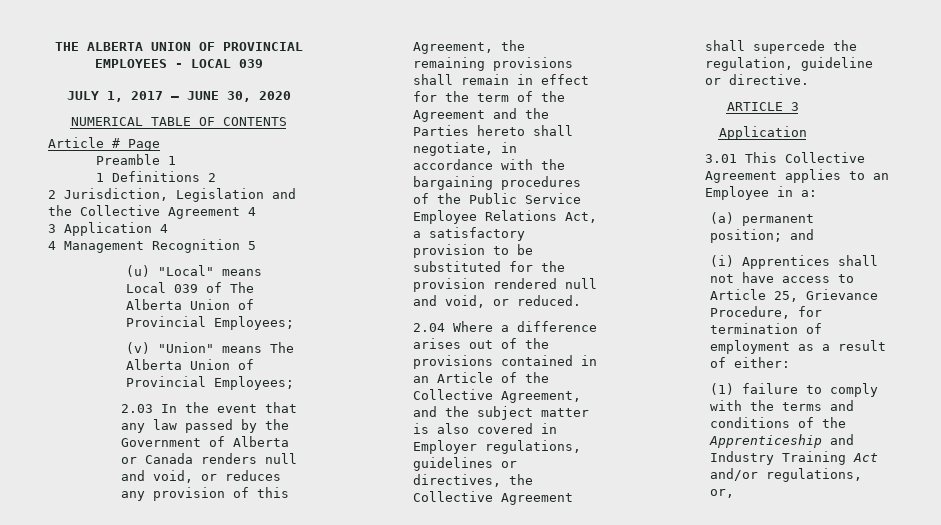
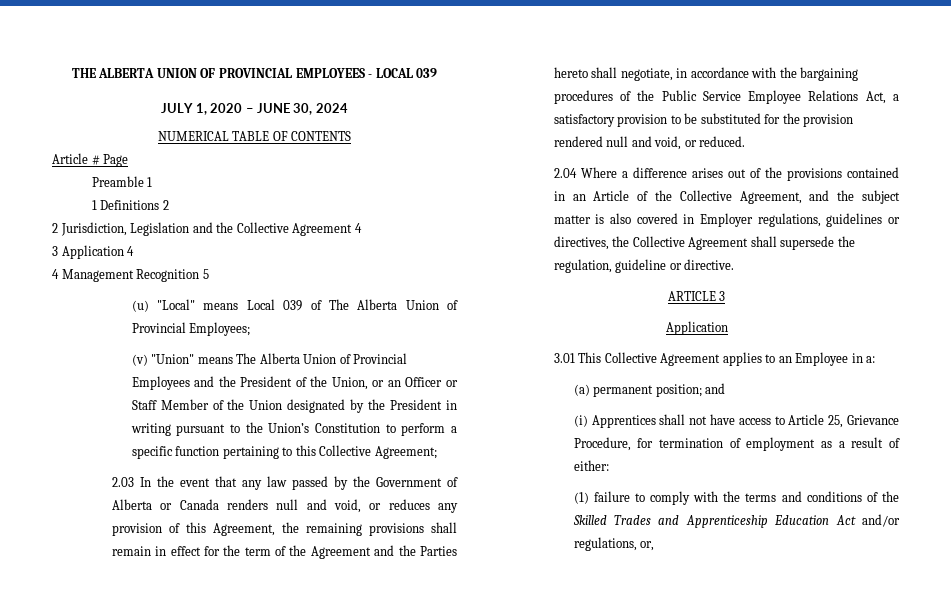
[130,91,163,100] 2017 -> [210,103,243,113] 2020
[258,91,291,100] 2020 -> [315,103,348,113] 2024
[214,376,295,390] Employees; -> [131,376,458,390] [131,399,457,413] [130,422,458,436] [131,445,437,459] Employees and the President of the Union, or an Officer or Staff Member of the Union designated by the President in writing pursuant to the Union’s Constitution to perform a specific function pertaining to this Collective Agreement;
[752,40,825,54] supercede -> [780,236,835,250] supersede
[709,434,855,448] [710,451,847,465] Apprenticeship and Industry Training -> [572,515,830,528] Skilled Trades and Apprenticeship Education

